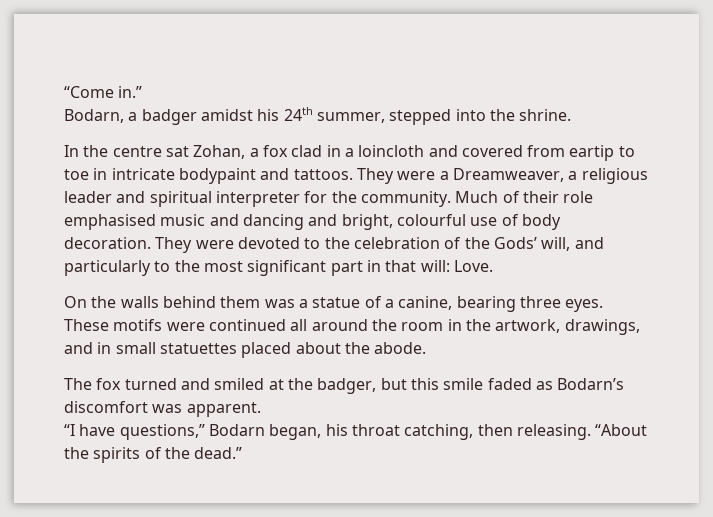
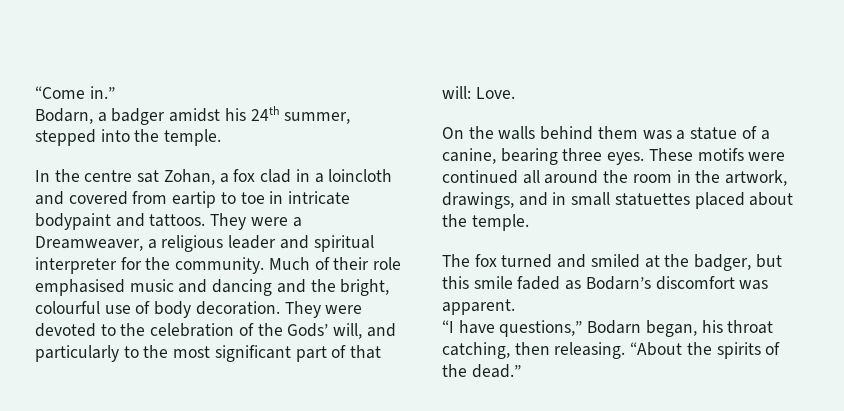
[519,109,572,121] shrine. -> [164,129,222,146] temple.
(338, 220) none -> [310,279,336,292] the
[366,260,381,272] in -> [331,345,347,358] of
[374,342,427,354] abode. -> [471,214,529,231] temple.

